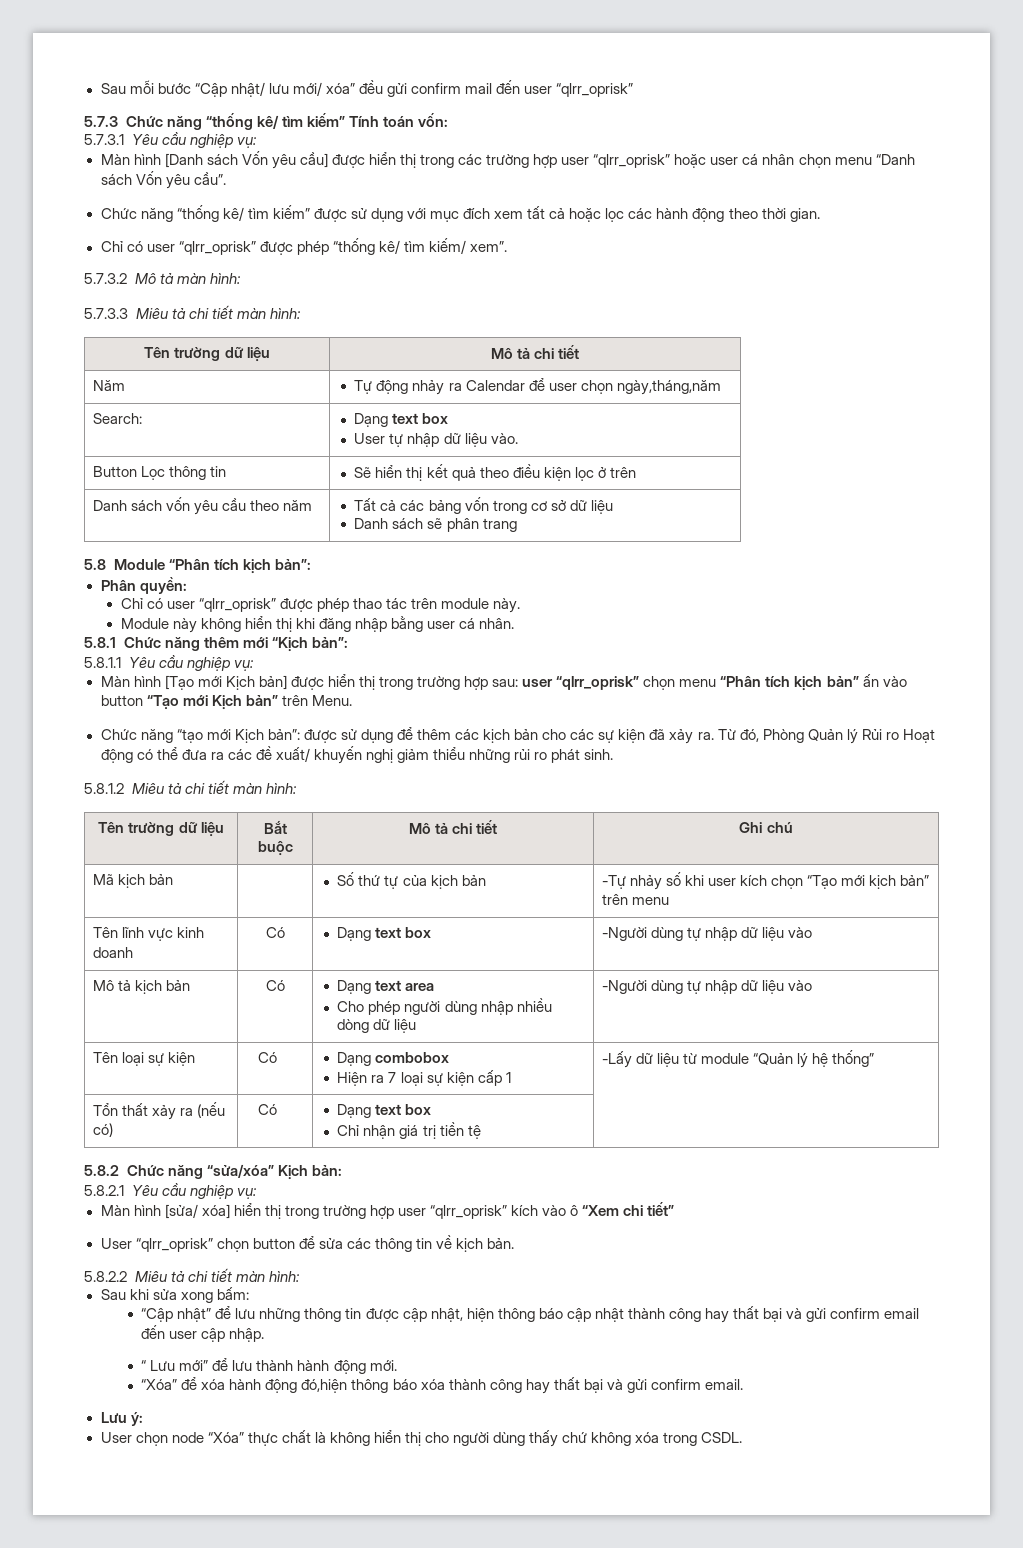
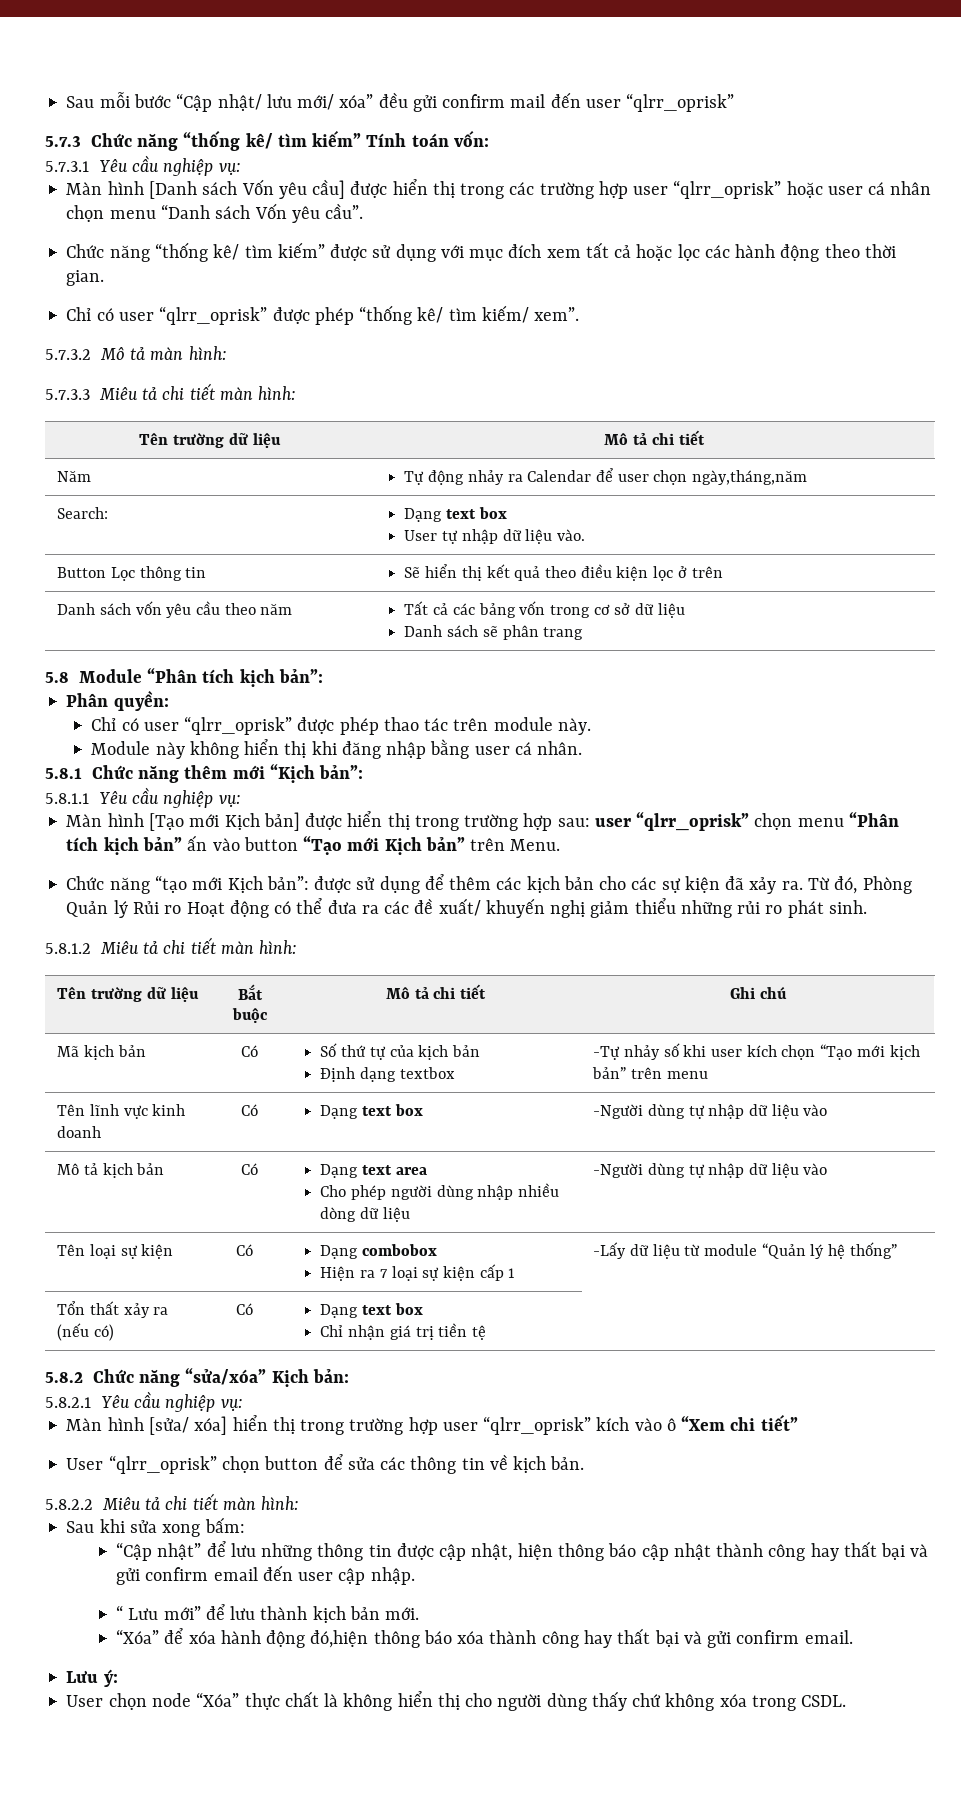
(173, 879) none -> [241,1045,258,1057] Có
(486, 880) none -> [320,1067,455,1082] // Định dạng textbox
[297,1360,366,1374] hành động -> [312,1606,380,1623] kịch bản

